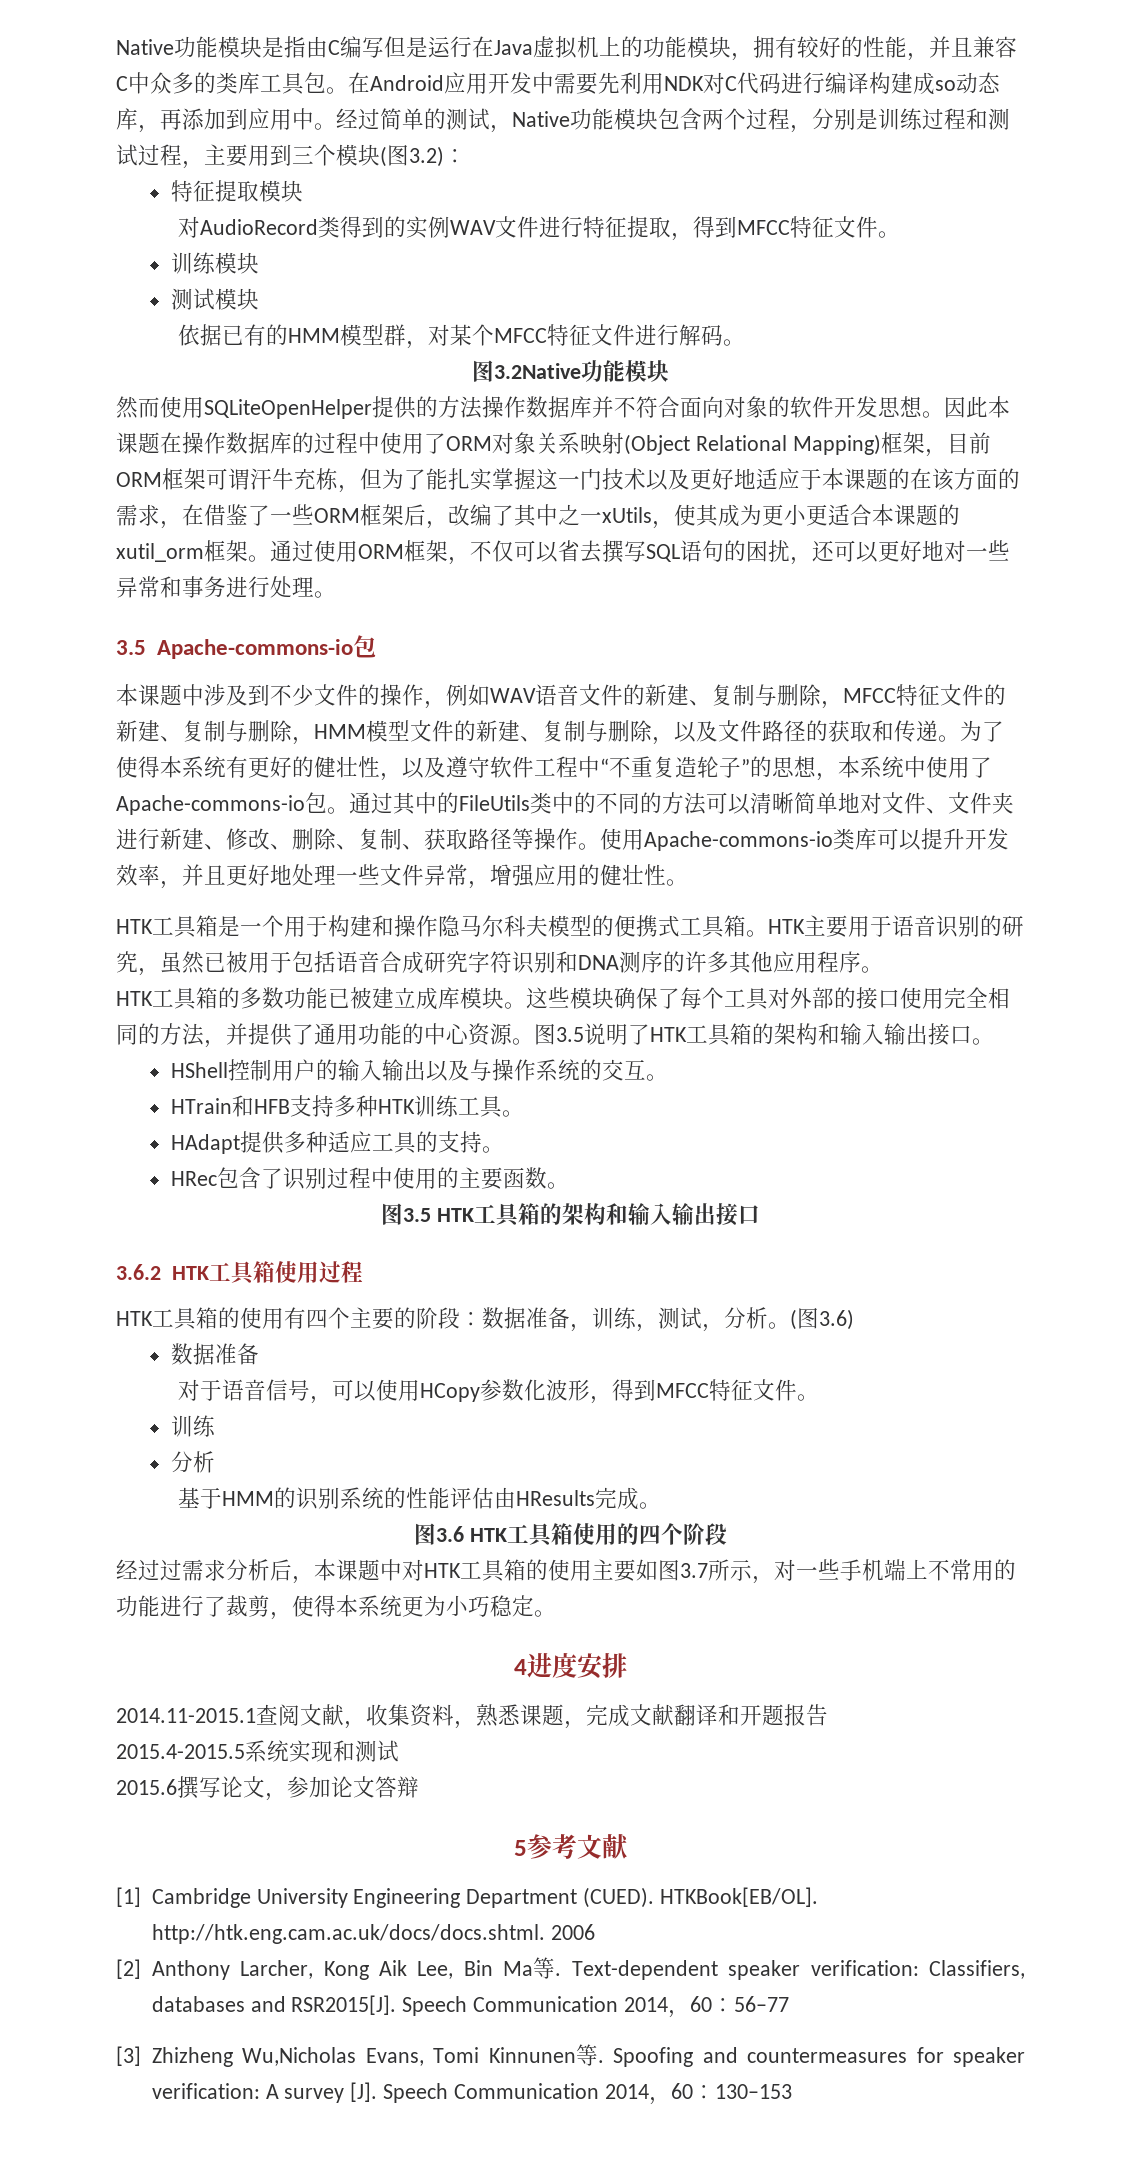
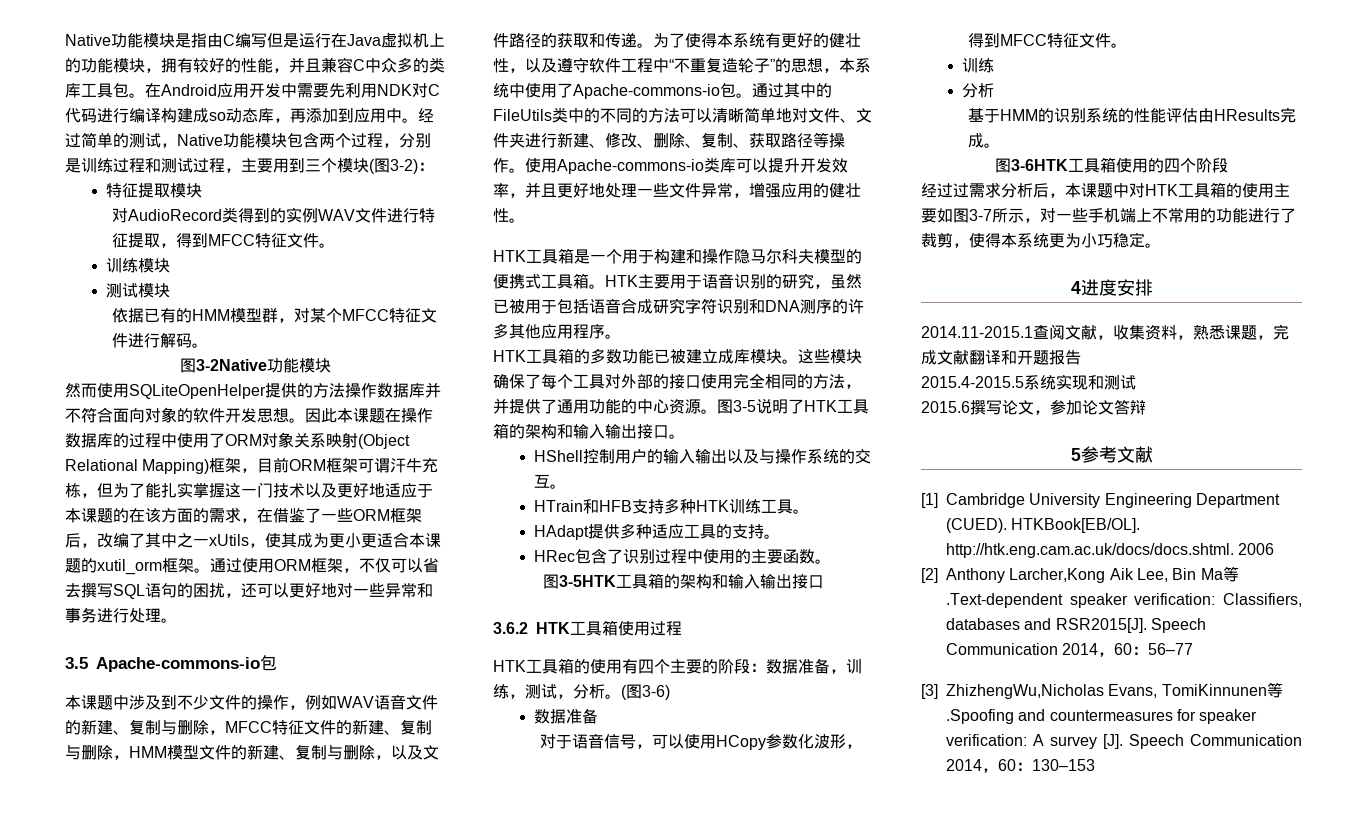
[409,146,444,167] 3.2) -> [390,159,418,174] 3-2)
[494,363,581,379] 3.2Native -> [196,359,267,371] 3-2Native
[556,1027,584,1042] 3.5 -> [733,400,756,412] 3-5
[403,1208,474,1222] 3.5 HTK -> [559,575,616,587] 3-5HTK
[819,1309,854,1330] 3.6) -> [642,685,670,700] 3-6)
[436,1526,507,1542] 3.6 HTK -> [1011,159,1068,171] 3-6HTK
[680,1563,708,1578] 3.7 -> [969,209,992,221] 3-7
[240,1960,369,1980] Larcher, Kong -> [1009,568,1106,583] Larcher,Kong
[555,1960,718,1980] . Text-dependent -> [946,593,1063,608] .Text-dependent
[151,2044,694,2067] Zhizheng Wu,Nicholas Evans, Tomi Kinnunen等. Spoofing -> [946,682,1283,699] [946,709,1014,724] ZhizhengWu,Nicholas Evans, TomiKinnunen等.Spoofing

